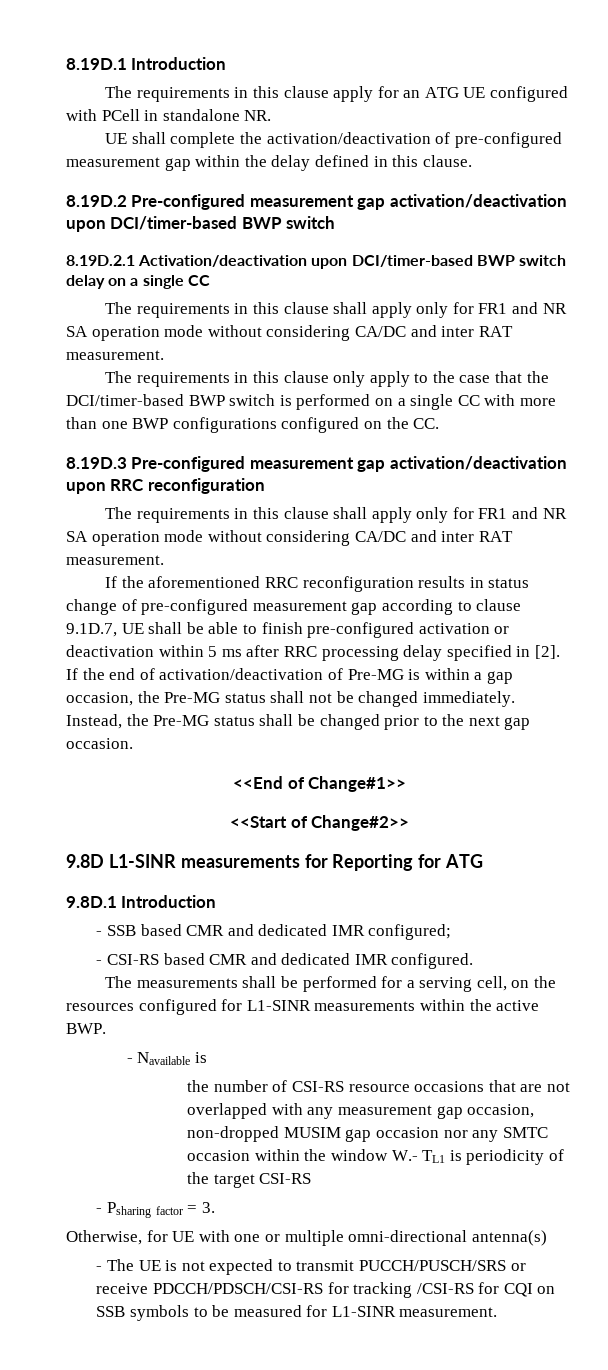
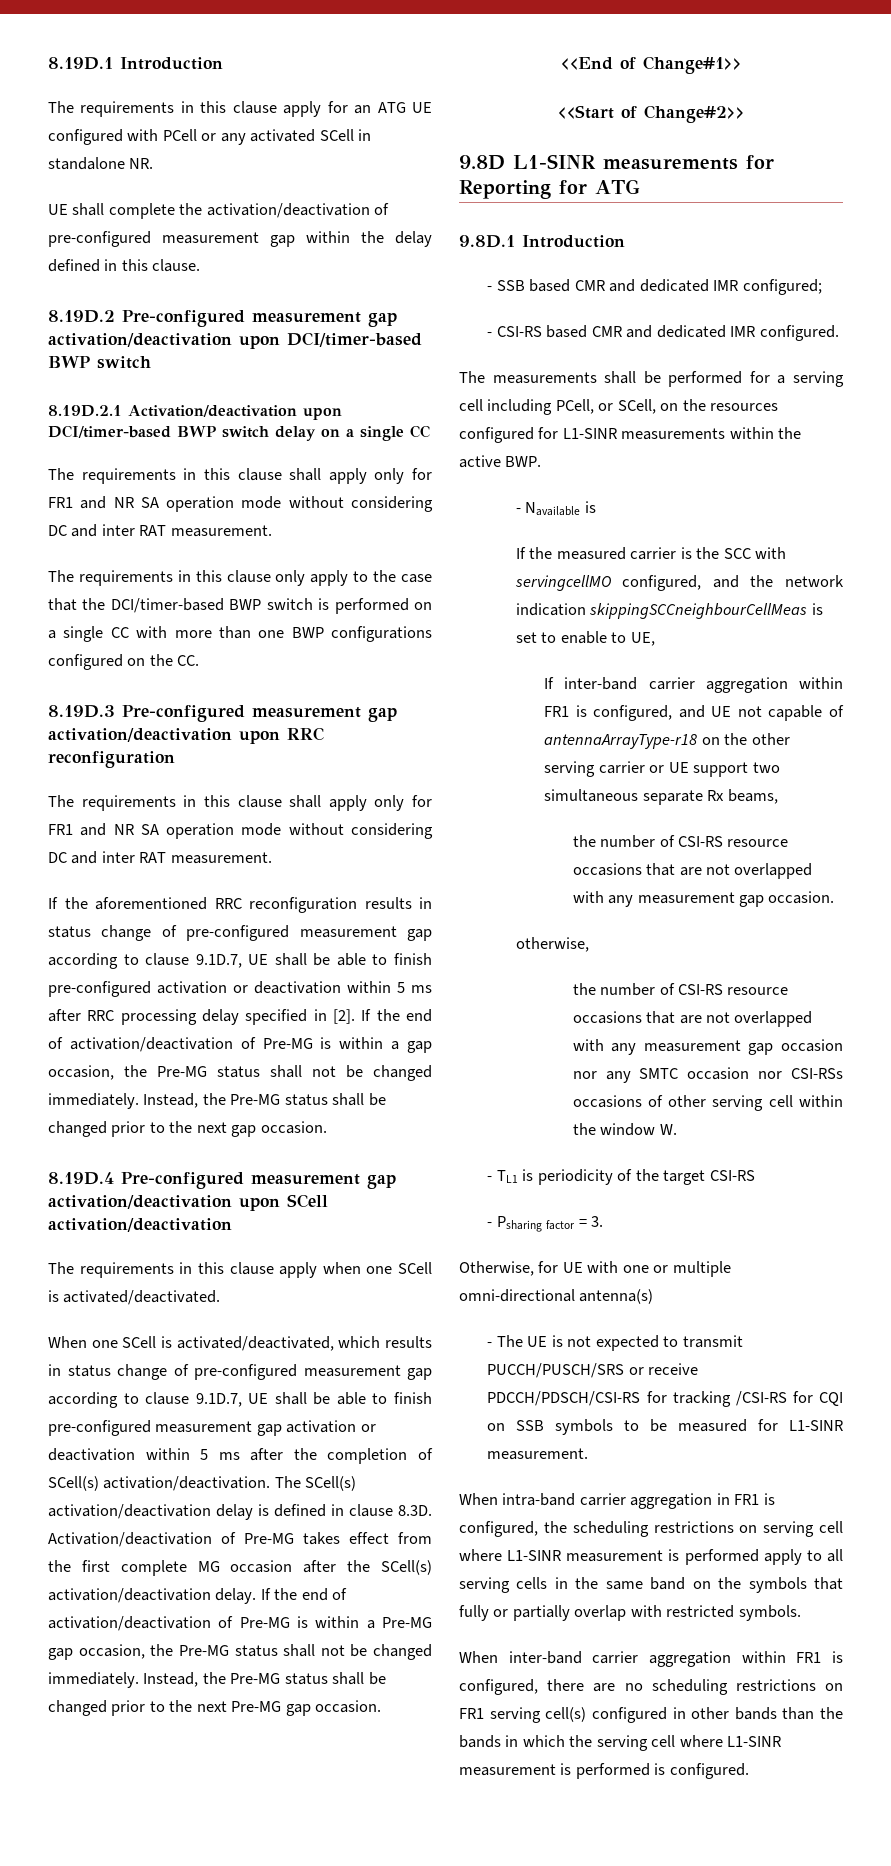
(140, 115) none -> [201,129,354,145] or any activated SCell
[354,326,406,337] CA/DC -> [48,525,67,536] DC
[354,531,406,542] CA/DC -> [48,852,67,863] DC
(133, 743) none -> [48,1172,396,1189] [48,1194,328,1211] [48,1218,232,1232] [48,1262,432,1278] [48,1290,221,1305] [48,1336,432,1351] [48,1364,432,1380] [48,1392,432,1408] [48,1420,376,1436] [48,1448,433,1464] [48,1476,357,1491] [48,1504,432,1520] [48,1532,432,1547] [48,1560,432,1576] [48,1588,348,1604] [48,1616,432,1631] [48,1644,432,1660] [48,1672,386,1688] [48,1700,382,1716] // 8.19D.4 Pre-configured measurement gap activation/deactivation upon SCell activation/deactivation // The requirements in this clause apply when one SCell is activated/deactivated. // When one SCell is activated/deactivated, which results in status change of pre-configured measurement gap according to clause 9.1D.7, UE shall be able to finish pre-configured measurement gap activation or deactivation within 5 ms after the completion of SCell(s) activation/deactivation. The SCell(s) activation/deactivation delay is defined in clause 8.3D. Activation/deactivation of Pre-MG takes effect from the first complete MG occasion after the SCell(s) activation/deactivation delay. If the end of activation/deactivation of Pre-MG is within a Pre-MG gap occasion, the Pre-MG status shall not be changed immediately. Instead, the Pre-MG status shall be changed prior to the next Pre-MG gap occasion.
[476,976,507,991] cell, -> [459,399,656,415] cell including PCell, or SCell,
(207, 1057) none -> [515,547,787,560] [514,575,844,591] [515,603,823,619] [515,631,655,646] [544,677,843,693] [544,705,844,721] [544,733,790,749] [544,761,780,777] [544,789,778,805] // If the measured carrier is the SCC with servingcellMO configured, and the network indication skippingSCCneighbourCellMeas is set to enable to UE, // If inter-band carrier aggregation within FR1 is configured, and UE not capable of antennaArrayType-r18 on the other serving carrier or UE support two simultaneous separate Rx beams,
[467,1104,535,1118] [187,1126,341,1142] occasion, non-dropped MUSIM -> [768,891,835,904] [515,937,589,952] [572,983,789,996] [572,1011,813,1027] [572,1039,741,1055] occasion. // otherwise, // the number of CSI-RS resource occasions that are not overlapped with any measurement
(251, 1155) none -> [758,1068,843,1079] [572,1095,793,1111] nor CSI-RSs occasions of other serving cell
[391,1150,418,1161] W.- -> [659,1124,677,1135] [487,1176,493,1181] W. // -
(498, 1312) none -> [459,1493,775,1509] [459,1521,843,1537] [459,1549,843,1565] [459,1577,843,1593] [459,1605,801,1621] [459,1651,843,1667] [459,1679,843,1695] [459,1707,843,1723] [459,1735,782,1751] [459,1763,749,1779] // When intra-band carrier aggregation in FR1 is configured, the scheduling restrictions on serving cell where L1-SINR measurement is performed apply to all serving cells in the same band on the symbols that fully or partially overlap with restricted symbols. // When inter-band carrier aggregation within FR1 is configured, there are no scheduling restrictions on FR1 serving cell(s) configured in other bands than the bands in which the serving cell where L1-SINR measurement is performed is configured.

